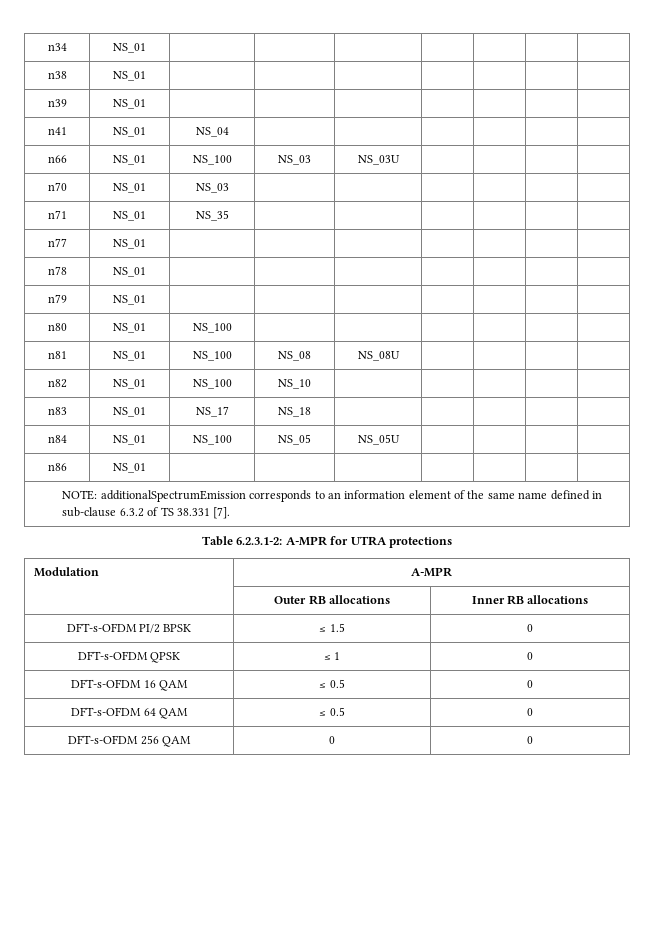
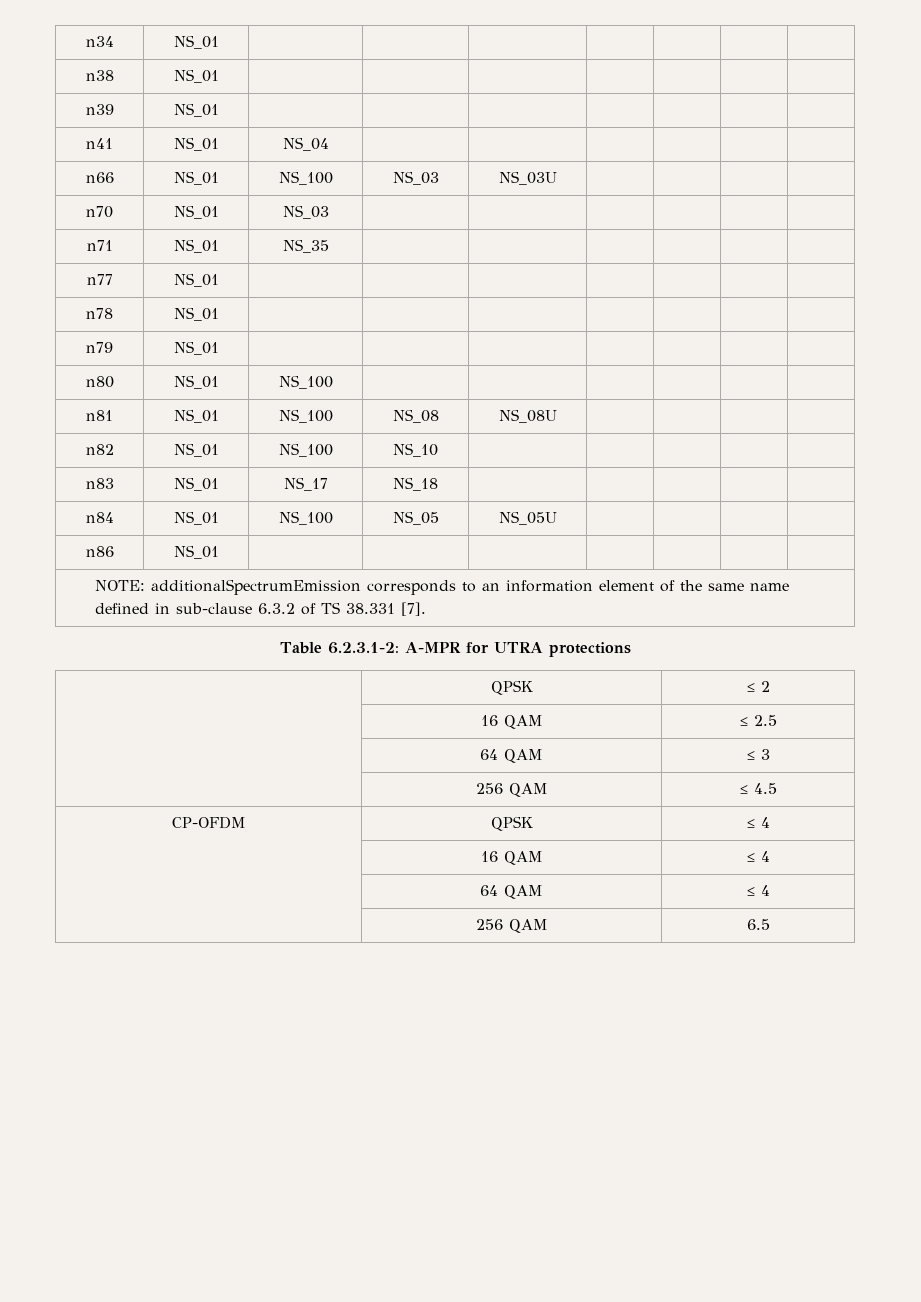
[33,567,99,577] [411,567,452,577] [274,595,390,605] [471,595,589,605] [66,623,192,633] [319,623,345,632] [527,624,533,632] [77,651,181,663] [323,652,341,660] [527,652,533,660] [71,679,188,691] [319,679,345,688] [527,680,533,688] [71,707,188,719] [319,707,345,716] [527,708,533,716] [68,735,191,747] [329,736,335,744] [527,736,533,744] Modulation | A-MPR // | Outer RB allocations | Inner RB allocations // DFT-s-OFDM PI/2 BPSK | ≤ 1.5 | 0 // DFT-s-OFDM QPSK | ≤ 1 | 0 // DFT-s-OFDM 16 QAM | ≤ 0.5 | 0 // DFT-s-OFDM 64 QAM | ≤ 0.5 | 0 // DFT-s-OFDM 256 QAM | 0 | 0 -> [490,680,533,695] [746,681,770,692] [480,715,543,729] [739,715,777,726] [480,749,543,763] [746,749,770,760] [475,783,548,797] [739,783,777,794] [171,816,246,829] [490,816,533,831] [746,817,770,828] [480,851,543,865] [746,851,770,862] [480,885,543,899] [746,885,770,896] [475,919,548,933] [746,919,770,930] | QPSK | ≤ 2 // | 16 QAM | ≤ 2.5 // | 64 QAM | ≤ 3 // | 256 QAM | ≤ 4.5 // CP-OFDM | QPSK | ≤ 4 // | 16 QAM | ≤ 4 // | 64 QAM | ≤ 4 // | 256 QAM | 6.5

